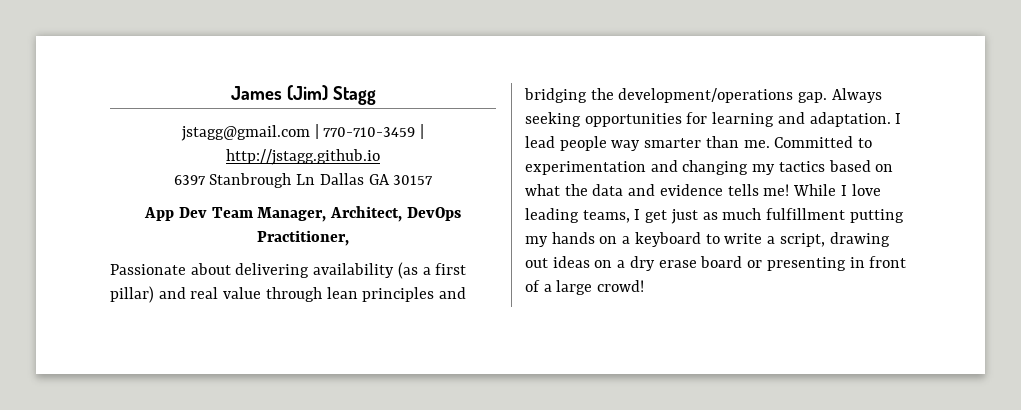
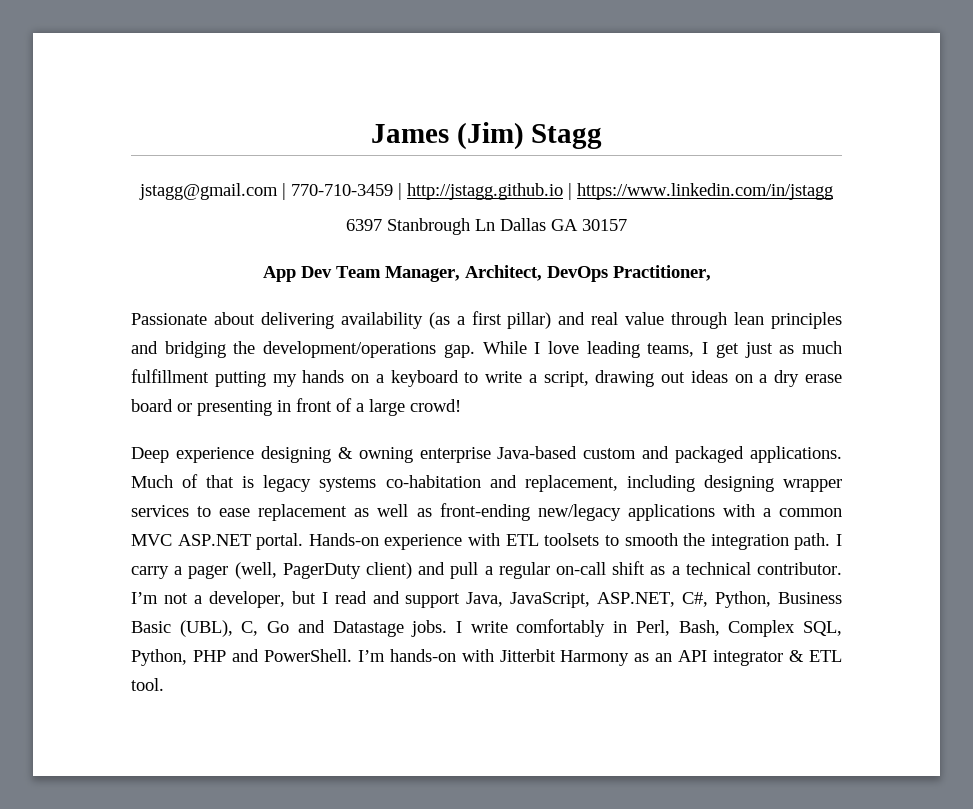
(380, 157) none -> [568,183,833,200] | https://www.linkedin.com/in/jstagg
[831,88,882,103] [525,112,902,127] [525,136,873,151] [525,160,894,175] [525,184,790,196] Always seeking opportunities for learning and adaptation. I lead people way smarter than me. Committed to experimentation and changing my tactics based on what the data and evidence tells me! -> (475, 351) none
(645, 286) none -> [131,446,842,463] [131,474,842,492] [131,503,843,521] [131,533,843,550] [131,561,843,579] [131,591,843,608] [131,619,842,637] [131,649,843,666] [131,678,164,691] // Deep experience designing & owning enterprise Java-based custom and packaged applications. Much of that is legacy systems co-habitation and replacement, including designing wrapper services to ease replacement as well as front-ending new/legacy applications with a common MVC ASP.NET portal. Hands-on experience with ETL toolsets to smooth the integration path. I carry a pager (well, PagerDuty client) and pull a regular on-call shift as a technical contributor. I’m not a developer, but I read and support Java, JavaScript, ASP.NET, C#, Python, Business Basic (UBL), C, Go and Datastage jobs. I write comfortably in Perl, Bash, Complex SQL, Python, PHP and PowerShell. I’m hands-on with Jitterbit Harmony as an API integrator & ETL tool.

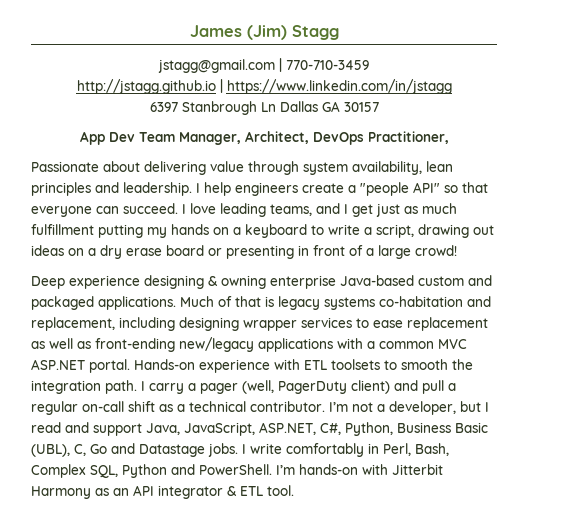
[398,183,402,200] | -> (369, 65) //
[340,311,842,329] [131,341,527,358] availability (as a first pillar) and real value through lean principles and bridging the development/operations gap. While -> [210,161,453,175] [31,182,488,196] [31,203,178,217] value through system availability, lean principles and leadership. I help engineers create a "people API" so that everyone can succeed.
(695, 350) none -> [316,203,340,214] and
[131,649,226,666] Python, PHP -> [122,464,167,478] Python

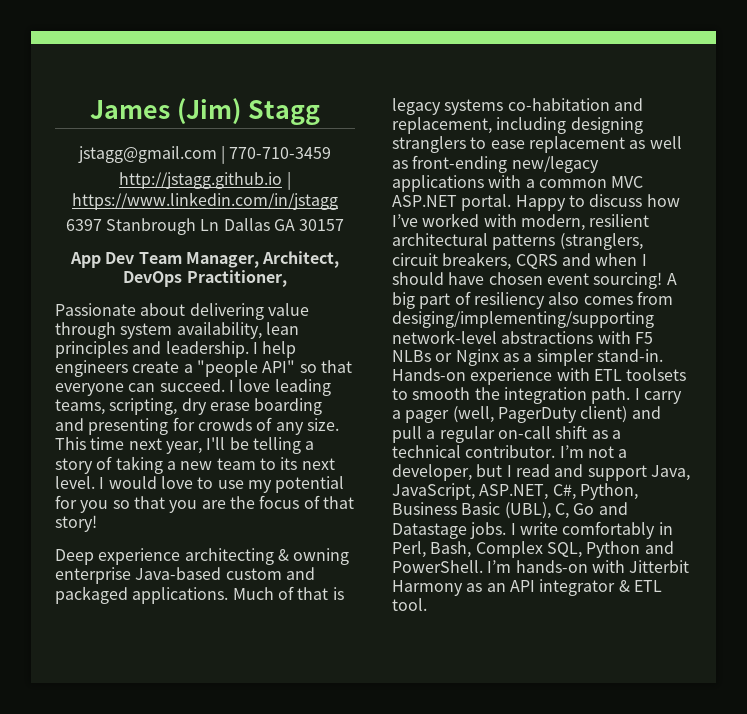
[316,203,457,217] [31,224,494,238] [31,245,457,259] and I get just as much fulfillment putting my hands on a keyboard to write a script, drawing out ideas on a dry erase board or presenting in front of a large crowd! -> [109,398,323,415] [55,417,339,435] [55,437,315,454] [55,456,335,474] [55,476,345,493] [55,495,354,513] [55,515,97,532] scripting, dry erase boarding and presenting for crowds of any size. This time next year, I'll be telling a story of taking a new team to its next level. I would love to use my potential for you so that you are the focus of that story!
[144,275,204,289] designing -> [184,548,274,565] architecting
[243,317,352,331] wrapper services -> [392,136,466,153] stranglers
(130, 366) none -> [515,194,680,211] [392,213,650,231] [392,233,643,250] [392,252,647,270] [392,272,677,289] [392,291,673,309] [392,311,654,328] [392,330,653,344] [392,349,663,366] Happy to discuss how I’ve worked with modern, resilient architectural patterns (stranglers, circuit breakers, CQRS and when I should have chosen event sourcing! A big part of resiliency also comes from desiging/implementing/supporting network-level abstractions with F5 NLBs or Nginx as a simpler stand-in.

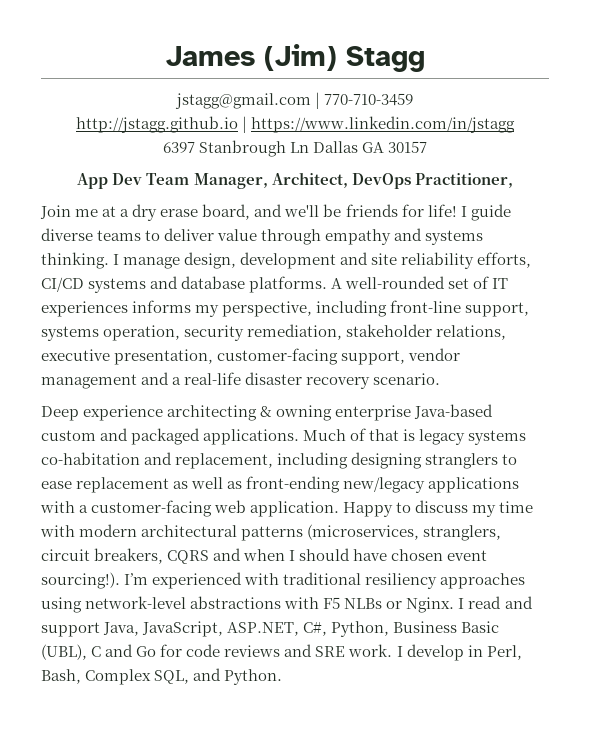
[55,303,309,320] [55,322,299,339] [55,341,297,358] [55,360,352,377] [55,379,331,396] [55,398,323,415] [55,417,339,435] [55,437,315,454] [55,456,335,474] [55,476,345,493] [55,495,354,513] [55,515,97,532] Passionate about delivering value through system availability, lean principles and leadership. I help engineers create a "people API" so that everyone can succeed. I love leading teams, scripting, dry erase boarding and presenting for crowds of any size. This time next year, I'll be telling a story of taking a new team to its next level. I would love to use my potential for you so that you are the focus of that story! -> [40,204,511,221] [41,228,484,245] [41,252,532,269] [41,276,509,293] [41,300,530,317] [41,324,507,341] [41,348,461,365] [41,372,441,389] Join me at a dry erase board, and we'll be friends for life! I guide diverse teams to deliver value through empathy and systems thinking. I manage design, development and site reliability efforts, CI/CD systems and database platforms. A well-rounded set of IT experiences informs my perspective, including front-line support, systems operation, security remediation, stakeholder relations, executive presentation, customer-facing support, vendor management and a real-life disaster recovery scenario.
[538,176,644,188] [392,194,680,211] [392,213,650,231] [392,233,643,250] common MVC ASP.NET portal. Happy to discuss how I’ve worked with modern, resilient architectural patterns (stranglers, -> [91,500,534,517] [40,524,502,541] customer-facing web application. Happy to discuss my time with modern architectural patterns (microservices, stranglers,
[593,272,677,289] [392,291,673,309] [392,311,654,328] sourcing! A big part of resiliency also comes from desiging/implementing/supporting -> [41,572,526,589] [41,597,82,613] sourcing!). I’m experienced with traditional resiliency approaches using
[455,349,663,366] [392,368,687,385] [392,387,682,404] [392,406,661,423] [392,425,621,443] [392,445,628,458] [392,464,503,481] Nginx as a simpler stand-in. Hands-on experience with ETL toolsets to smooth the integration path. I carry a pager (well, PagerDuty client) and pull a regular on-call shift as a technical contributor. I’m not a developer, but -> [406,597,455,613] Nginx.
[554,502,628,519] [392,521,656,539] C, Go and Datastage jobs. I write comfortably -> [91,644,464,661] C and Go for code reviews and SRE work. I develop
[586,541,674,558] [392,560,690,573] [392,579,662,596] [392,598,427,611] Python and PowerShell. I’m hands-on with Jitterbit Harmony as an API integrator & ETL tool. -> [193,668,283,685] and Python.

